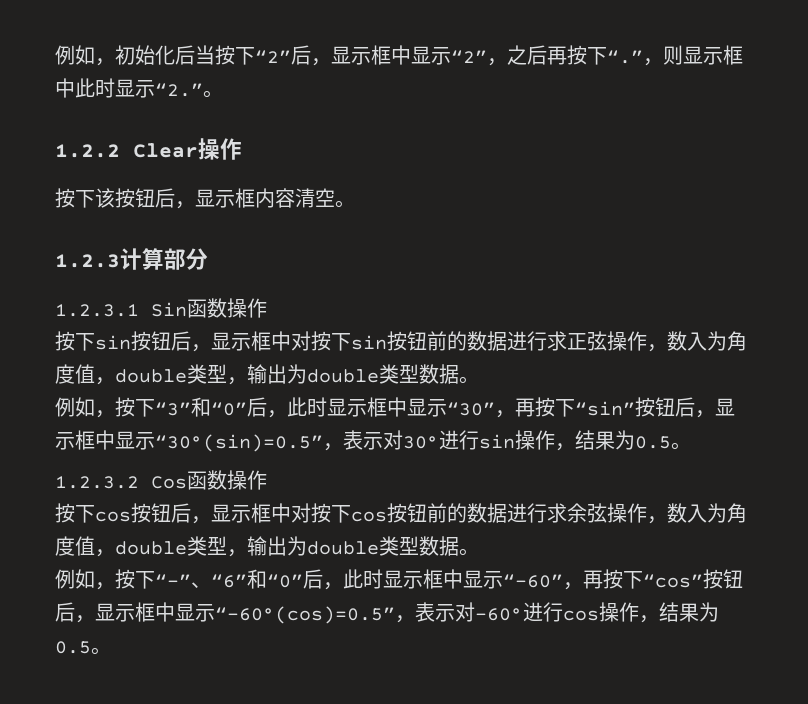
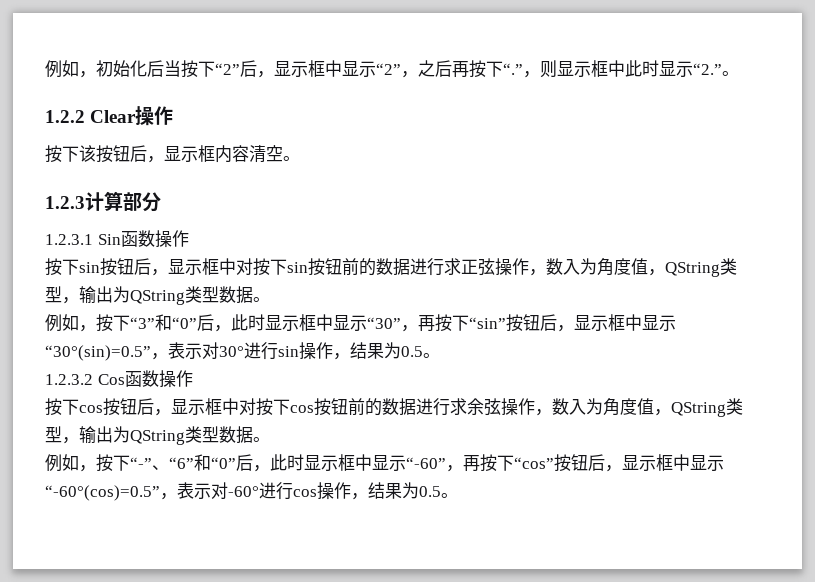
[115,364,379,385] double类型，输出为double -> [665,258,737,277] [45,286,185,305] QString类型，输出为QString
[115,536,379,557] double类型，输出为double -> [671,398,743,417] [45,426,185,445] QString类型，输出为QString

